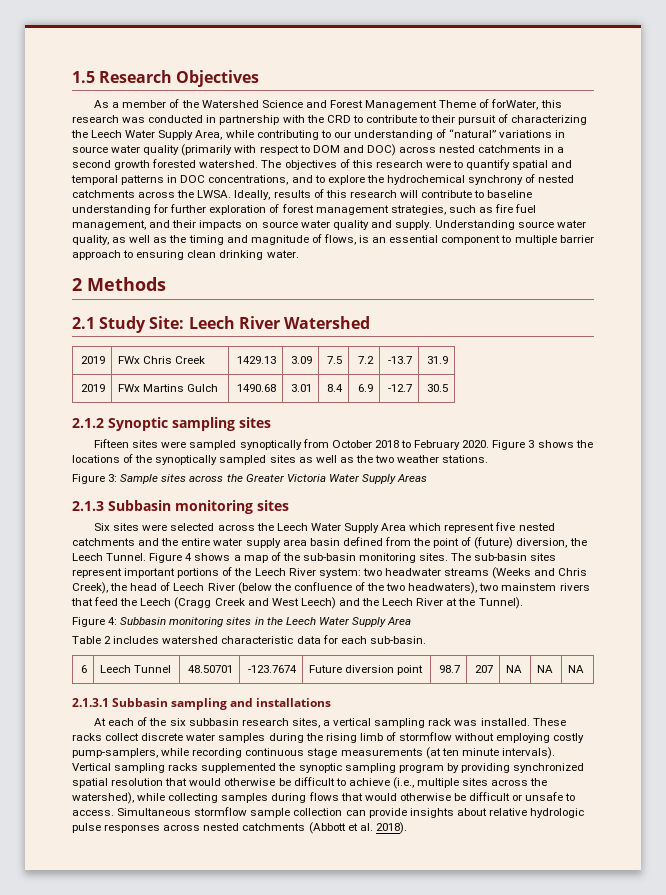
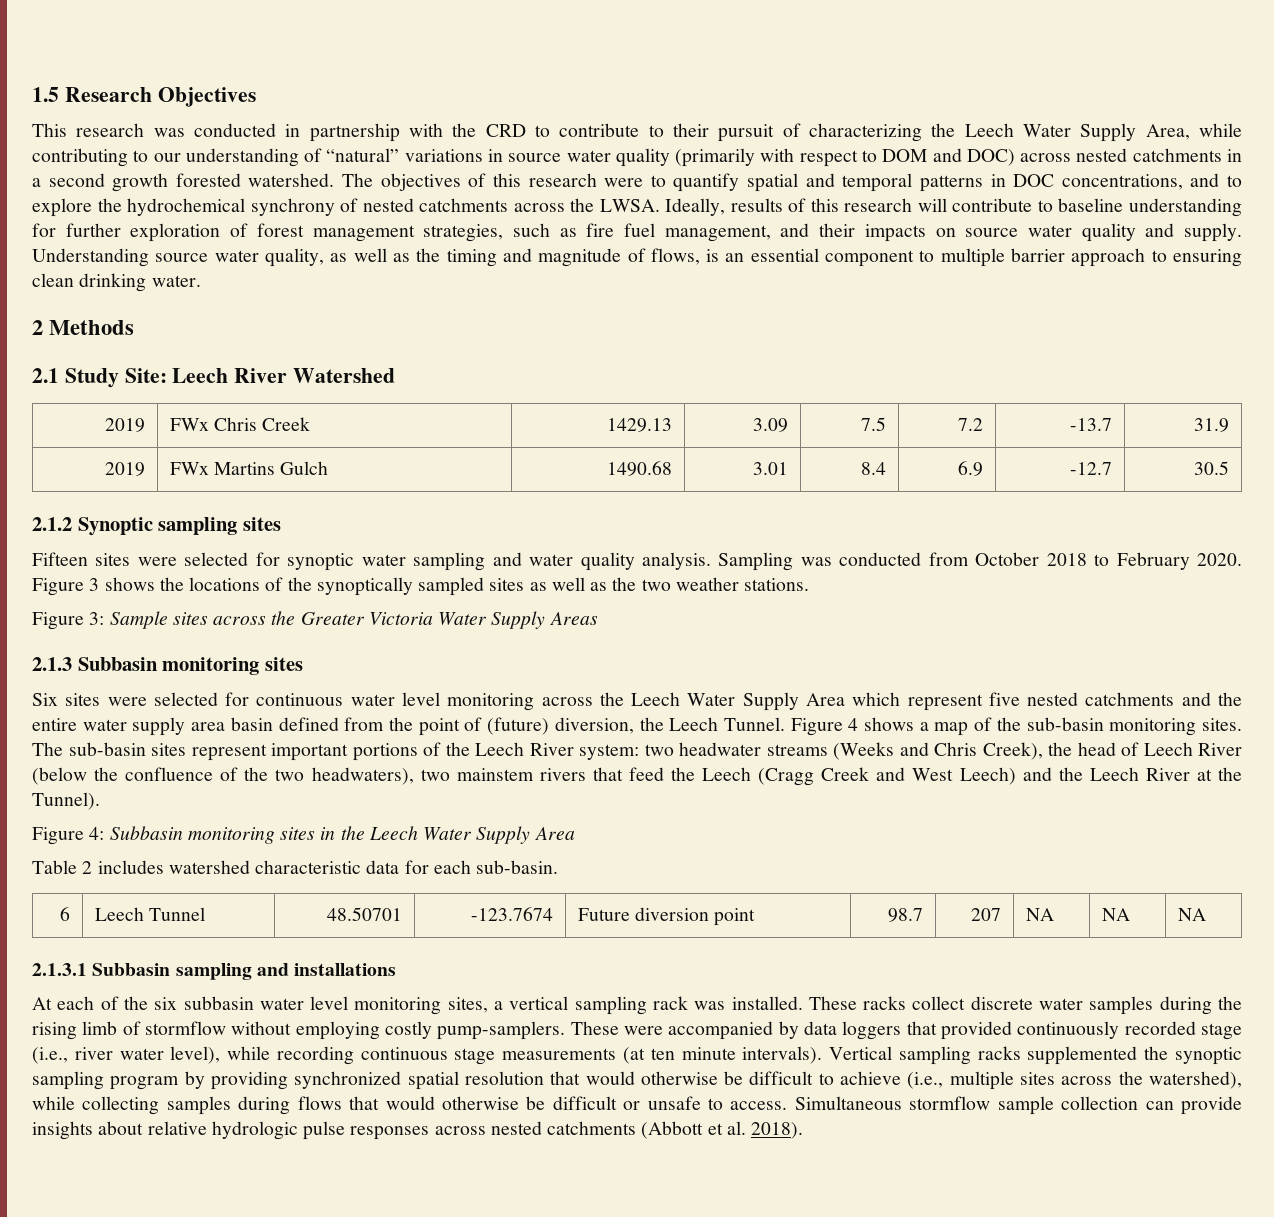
[94,99,562,110] As a member of the Watershed Science and Forest Management Theme of forWater, this -> [32,123,67,137] This
[189,440,302,450] sampled synoptically -> [184,552,922,571] selected for synoptic water sampling and water quality analysis. Sampling was conducted
(215, 527) none -> [225,692,535,711] for continuous water level monitoring
[241,718,289,726] research -> [259,996,442,1015] water level monitoring
[72,748,158,758] pump-samplers, -> [437,1021,1242,1040] [32,1046,221,1064] pump-samplers. These were accompanied by data loggers that provided continuously recorded stage (i.e., river water level),

